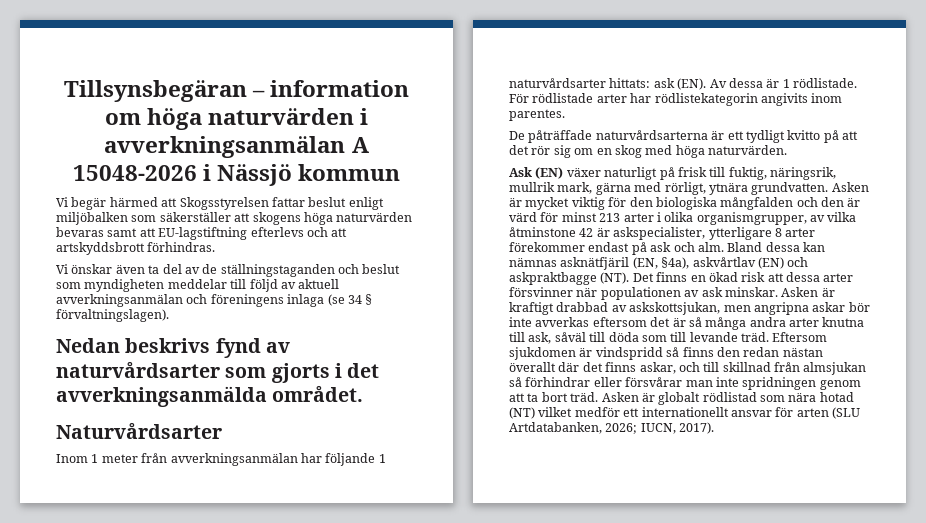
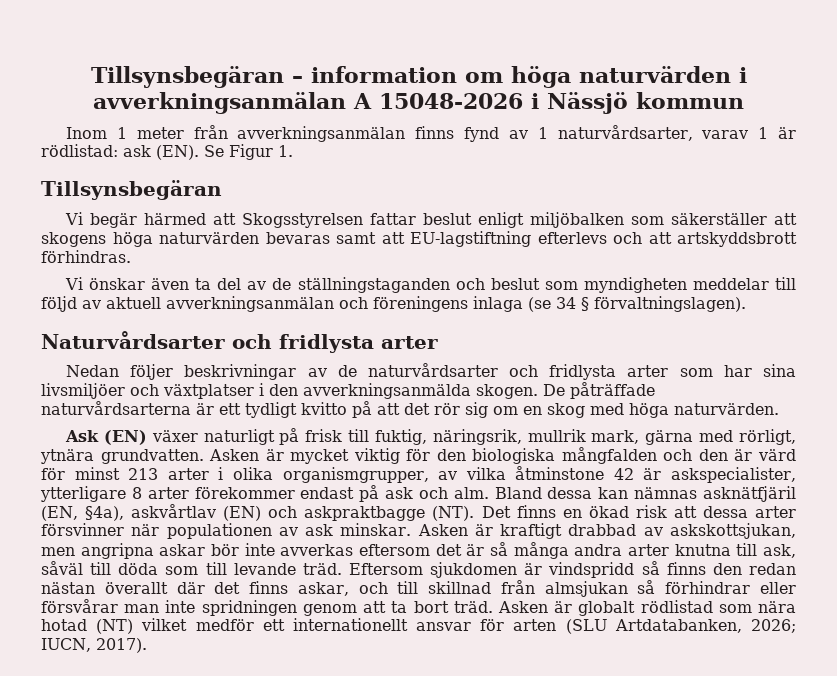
(401, 172) none -> [65,125,797,142] [41,144,293,160] [41,180,222,200] // Inom 1 meter från avverkningsanmälan finns fynd av 1 naturvårdsarter, varav 1 är rödlistad: ask (EN). Se Figur 1. // Tillsynsbegäran
[56,338,290,358] [56,361,380,383] [56,385,364,407] [56,422,222,439] [56,453,386,466] [509,78,857,90] [509,93,843,106] [509,109,565,121] Nedan beskrivs fynd av naturvårdsarter som gjorts i det avverkningsanmälda området. // Naturvårdsarter // Inom 1 meter från avverkningsanmälan har följande 1 naturvårdsarter hittats: ask (EN). Av dessa är 1 rödlistade. För rödlistade arter har rödlistekategorin angivits inom parentes. // -> [41,331,438,353] [65,363,797,380] [41,383,538,399] Naturvårdsarter och fridlysta arter // Nedan följer beskrivningar av de naturvårdsarter och fridlysta arter som har sina livsmiljöer och växtplatser i den avverkningsanmälda skogen.

